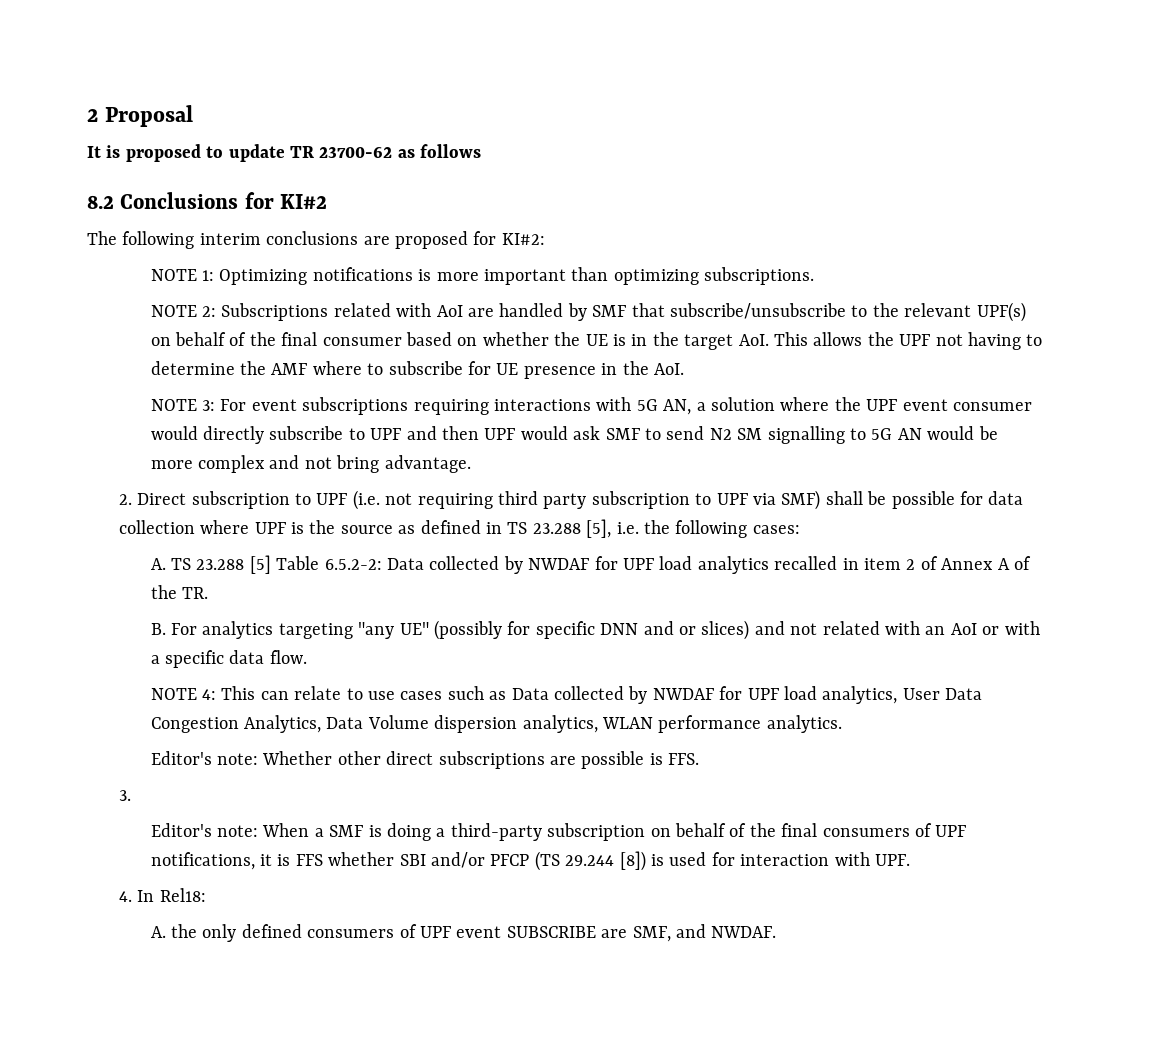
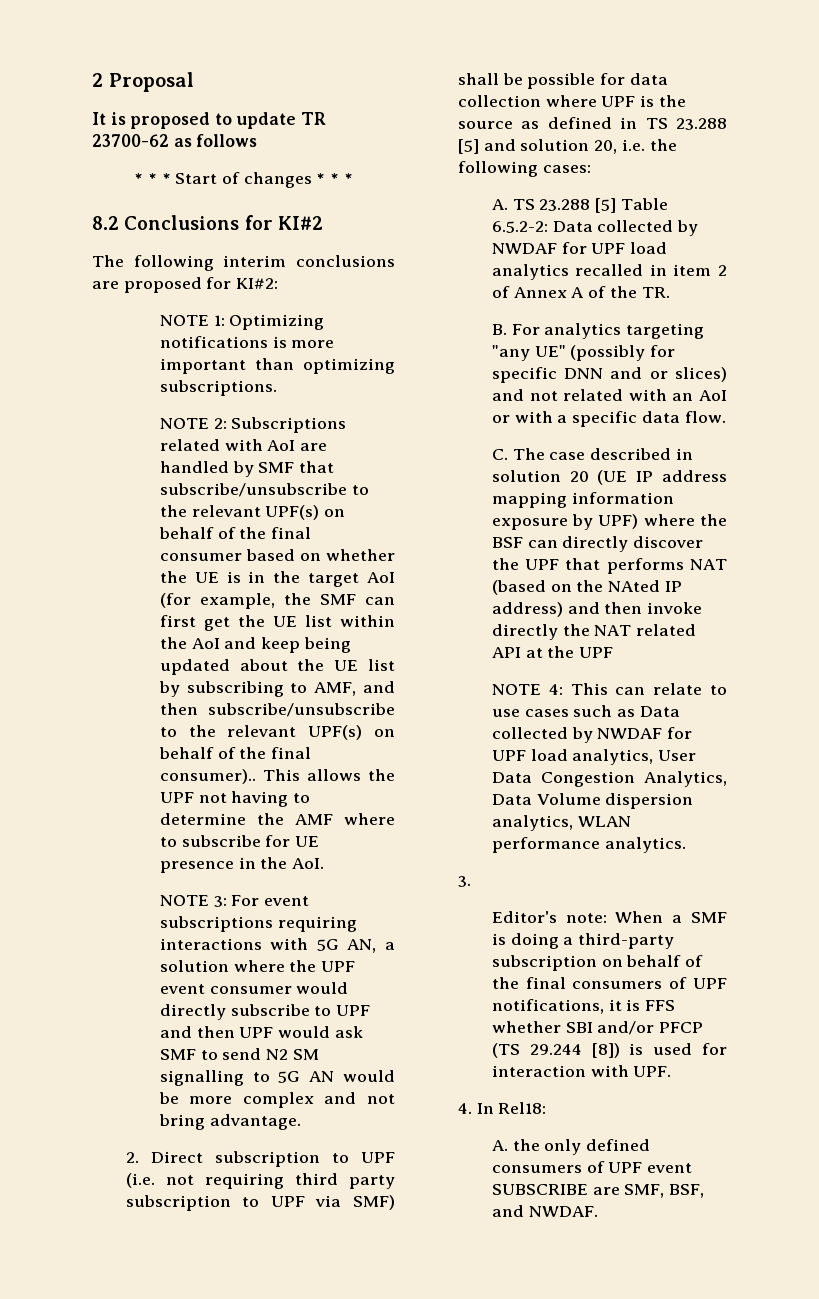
(482, 151) none -> [134,172,353,188] // * * * Start of changes * * *
[738,334,769,346] AoI. -> [366,572,395,583] [159,593,395,609] [159,615,395,631] [159,637,351,653] [159,659,395,675] [158,681,395,697] [159,703,395,717] [159,725,395,740] [158,747,312,759] [159,769,256,784] AoI (for example, the SMF can first get the UE list within the AoI and keep being updated about the UE list by subscribing to AMF, and then subscribe/unsubscribe to the relevant UPF(s) on behalf of the final consumer)..
[586,519,612,538] [5], -> [457,139,618,154] [5] and solution 20,
(307, 657) none -> [491,448,693,460] [491,470,727,485] [491,492,674,508] [491,514,727,530] [491,536,704,552] [491,558,727,574] [491,580,682,595] [491,602,703,617] [491,624,697,640] [491,646,614,658] // C. The case described in solution 20 (UE IP address mapping information exposure by UPF) where the BSF can directly discover the UPF that performs NAT (based on the NAted IP address) and then invoke directly the NAT related API at the UPF
[150,751,700,769] // Editor's note: Whether other direct subscriptions are possible is FFS. -> (686, 845) none
(671, 934) none -> [669,1184,705,1198] BSF,

